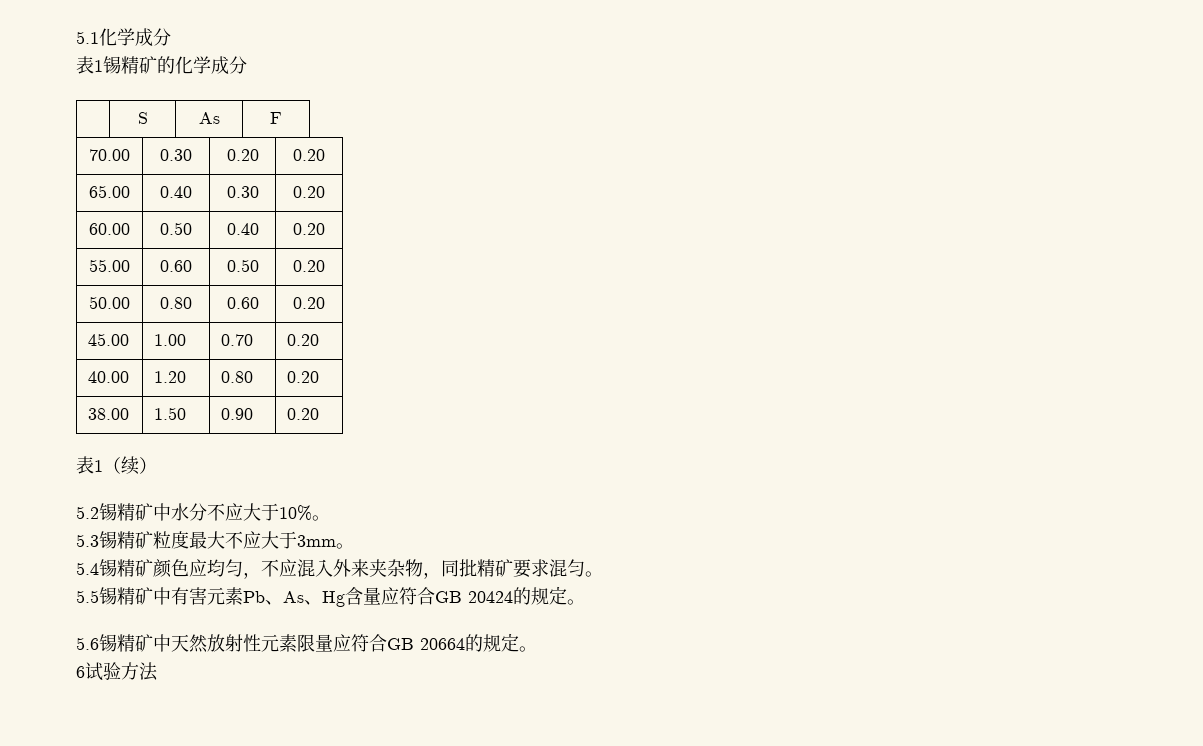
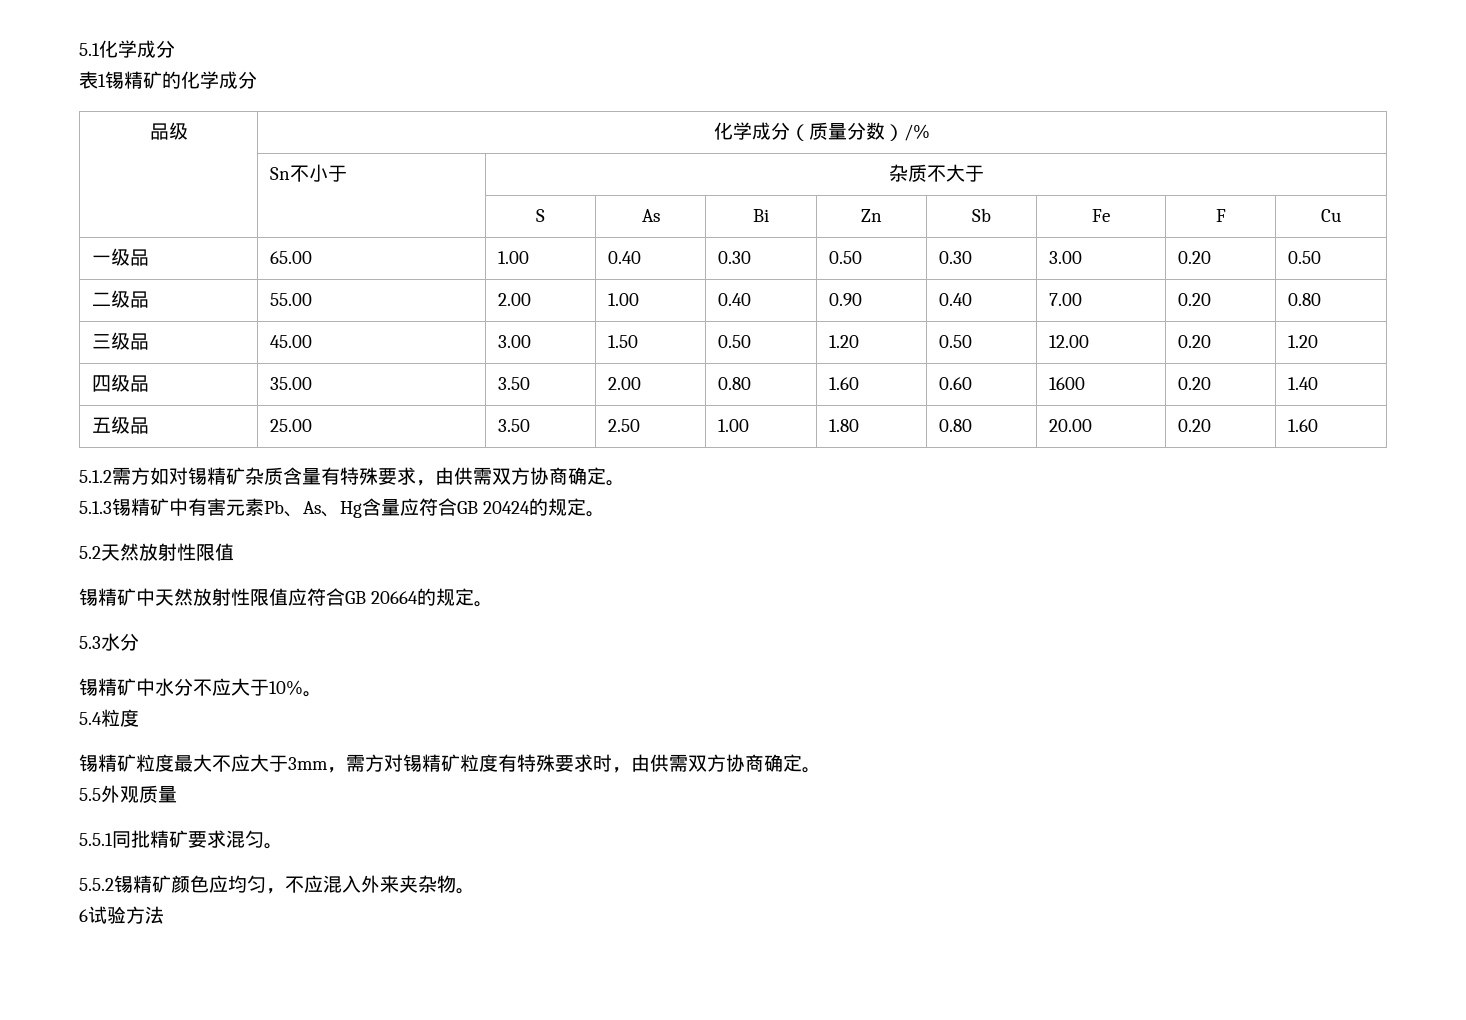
[137,112,148,124] [198,112,220,124] [270,112,282,124] [89,149,130,161] [160,149,192,161] [226,149,259,161] [293,149,325,161] [89,185,130,198] [160,186,192,198] [226,186,259,198] [293,186,325,198] [89,223,130,235] [160,222,192,235] [226,223,259,235] [293,223,325,235] [89,259,130,272] [160,260,192,272] [226,259,259,272] [293,260,325,272] [89,296,130,309] [160,297,192,309] [226,297,259,309] [293,297,325,309] [88,333,130,346] [154,334,187,346] [221,334,254,346] [287,334,320,346] [88,371,130,383] [154,371,187,383] [221,371,254,383] [287,371,320,383] [88,408,130,420] [154,407,187,420] [221,408,254,420] [287,408,320,420] [76,456,157,475] [76,503,330,521] [76,531,354,549] [76,559,603,579] [76,590,99,603] | S | As | F // 70.00 | 0.30 | 0.20 | 0.20 // 65.00 | 0.40 | 0.30 | 0.20 // 60.00 | 0.50 | 0.40 | 0.20 // 55.00 | 0.60 | 0.50 | 0.20 // 50.00 | 0.80 | 0.60 | 0.20 // 45.00 | 1.00 | 0.70 | 0.20 // 40.00 | 1.20 | 0.80 | 0.20 // 38.00 | 1.50 | 0.90 | 0.20 // 表1（续） // 5.2锡精矿中水分不应大于10%。 // 5.3锡精矿粒度最大不应大于3mm。 // 5.4锡精矿颜色应均匀，不应混入外来夹杂物，同批精矿要求混匀。 // 5.5 -> [149,122,188,140] [714,122,930,141] [270,164,348,182] [888,164,984,182] [536,209,545,222] [641,209,660,222] [753,209,769,222] [861,209,882,222] [972,208,991,222] [1092,209,1110,222] [1215,209,1226,222] [1321,209,1341,222] [92,248,150,266] [270,251,313,264] [498,251,530,264] [608,251,642,264] [718,251,752,264] [829,251,863,264] [939,251,973,264] [1049,251,1083,264] [1178,251,1212,264] [1288,251,1322,264] [92,290,150,308] [270,293,313,306] [498,293,532,306] [608,293,640,306] [718,293,752,306] [829,293,863,306] [939,293,973,306] [1049,293,1083,306] [1178,293,1212,306] [1288,293,1322,306] [92,332,150,350] [270,335,313,348] [498,335,532,348] [608,335,639,348] [718,335,752,348] [829,335,860,348] [939,335,973,348] [1049,335,1090,348] [1178,335,1212,348] [1288,335,1319,348] [92,374,150,392] [270,377,313,390] [498,377,531,390] [608,377,642,390] [718,377,752,390] [829,377,860,390] [939,377,973,390] [1049,377,1086,390] [1178,377,1212,390] [1288,377,1319,390] [92,416,150,434] [270,419,313,432] [498,419,531,432] [608,419,641,432] [718,419,750,432] [829,419,860,432] [939,419,973,432] [1049,419,1093,432] [1178,419,1212,432] [1288,419,1319,432] [79,467,625,486] [79,501,112,514] 品级 | 化学成分（质量分数）/% // | Sn不小于 | 杂质不大于 // | | S | As | Bi | Zn | Sb | Fe | F | Cu // 一级品 | 65.00 | 1.00 | 0.40 | 0.30 | 0.50 | 0.30 | 3.00 | 0.20 | 0.50 // 二级品 | 55.00 | 2.00 | 1.00 | 0.40 | 0.90 | 0.40 | 7.00 | 0.20 | 0.80 // 三级品 | 45.00 | 3.00 | 1.50 | 0.50 | 1.20 | 0.50 | 12.00 | 0.20 | 1.20 // 四级品 | 35.00 | 3.50 | 2.00 | 0.80 | 1.60 | 0.60 | 1600 | 0.20 | 1.40 // 五级品 | 25.00 | 3.50 | 2.50 | 1.00 | 1.80 | 0.80 | 20.00 | 0.20 | 1.60 // 5.1.2需方如对锡精矿杂质含量有特殊要求，由供需双方协商确定。 // 5.1.3
[76,637,99,650] 5.6 -> [79,543,234,561] 5.2天然放射性限值 //
[261,634,333,652] 元素限量 -> [250,588,288,606] 限值
(537, 649) none -> [79,633,139,651] [79,678,322,697] [79,709,139,727] [79,754,821,773] [79,785,177,803] [79,830,283,849] [79,875,475,894] // 5.3水分 // 锡精矿中水分不应大于10%。 // 5.4粒度 // 锡精矿粒度最大不应大于3mm，需方对锡精矿粒度有特殊要求时，由供需双方协商确定。 // 5.5外观质量 // 5.5.1同批精矿要求混匀。 // 5.5.2锡精矿颜色应均匀，不应混入外来夹杂物。

